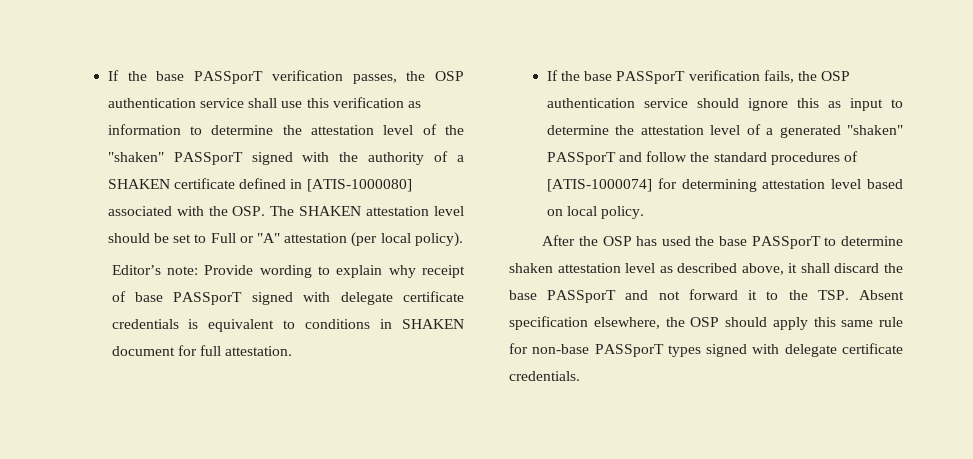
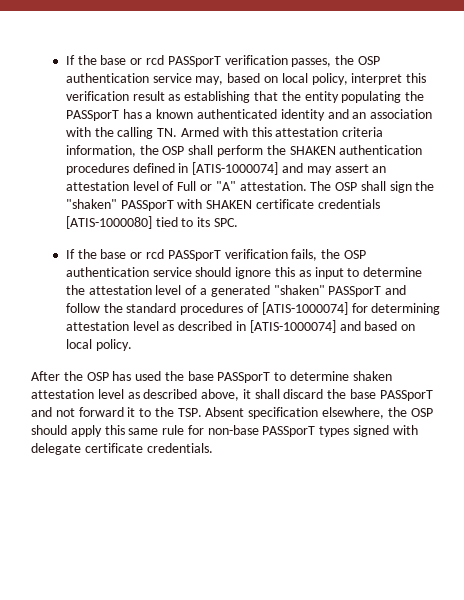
[107,70,185,81] If the base -> [65,55,164,65] If the base or rcd
[248,97,421,108] [107,124,464,135] [107,151,465,165] [107,178,412,192] [107,206,464,216] [107,232,463,247] [111,265,465,278] [111,291,464,305] [111,319,464,332] [111,345,293,356] [546,70,613,81] shall use this verification as information to determine the attestation level of the "shaken" PASSporT signed with the authority of a SHAKEN certificate defined in [ATIS-1000080] associated with the OSP. The SHAKEN attestation level should be set to Full or "A" attestation (per local policy). // Editor’s note: Provide wording to explain why receipt of base PASSporT signed with delegate certificate credentials is equivalent to conditions in SHAKEN document for full attestation. // If the base -> [195,73,427,85] [65,91,425,103] [65,109,433,121] [65,127,384,139] [65,145,423,157] [65,162,387,175] [65,181,435,193] [65,199,380,211] [65,216,238,229] [65,249,164,259] may, based on local policy, interpret this verification result as establishing that the entity populating the PASSporT has a known authenticated identity and an association with the calling TN. Armed with this attestation criteria information, the OSP shall perform the SHAKEN authentication procedures defined in [ATIS-1000074] and may assert an attestation level of Full or "A" attestation. The OSP shall sign the "shaken" PASSporT with SHAKEN certificate credentials [ATIS-1000080] tied to its SPC. // If the base or rcd
(862, 184) none -> [162,320,361,333] as described in [ATIS-1000074] and

